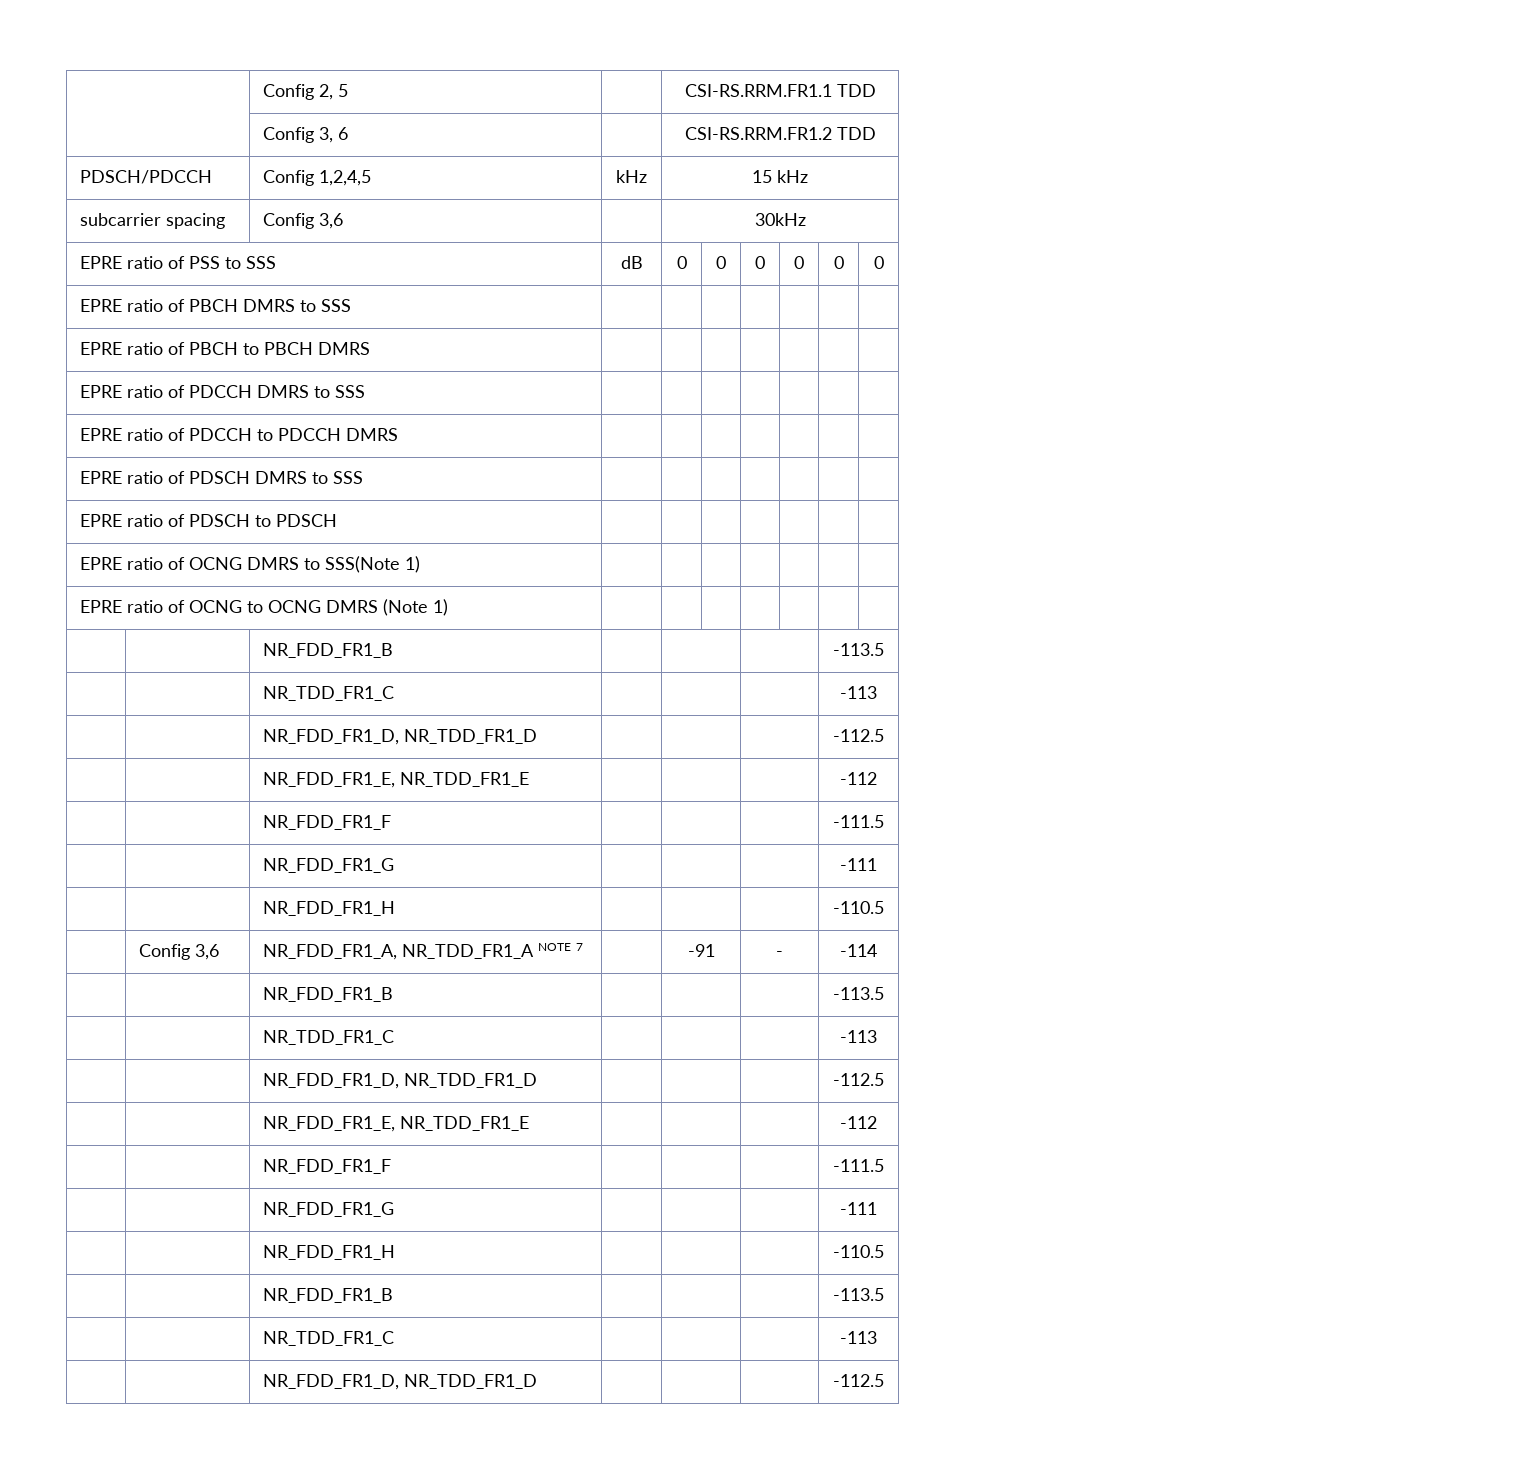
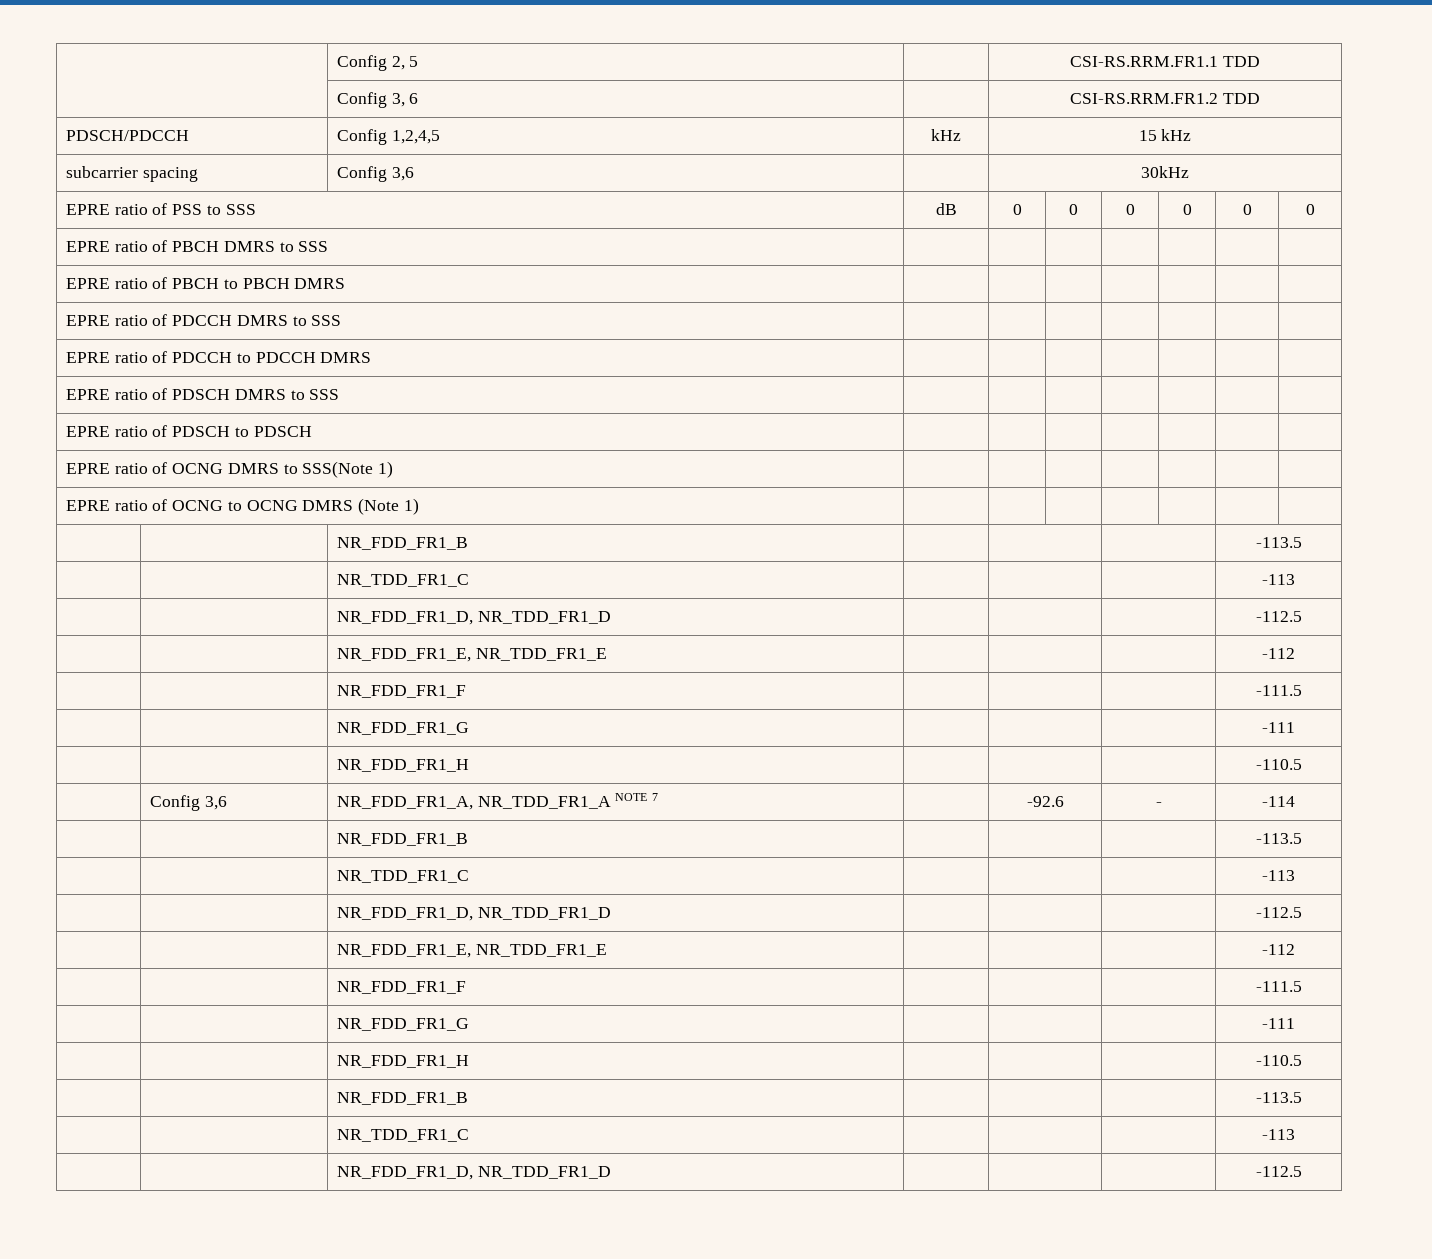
[687,944,715,957] -91 -> [1026,796,1064,807] -92.6

